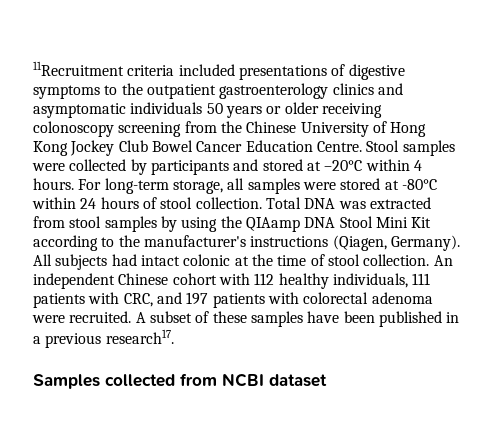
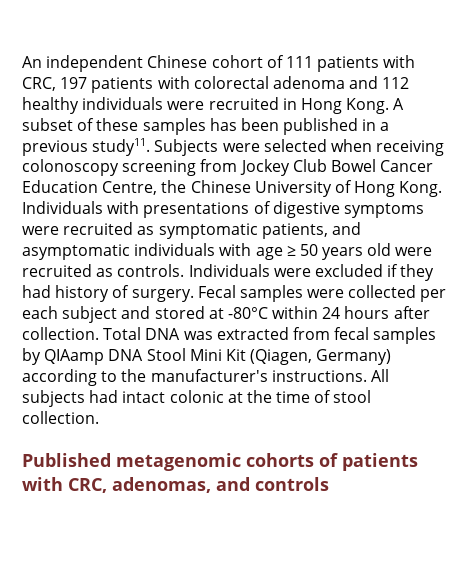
[33,61,405,80] [33,83,403,99] [33,102,382,118] [33,121,217,137] 11Recruitment criteria included presentations of digestive symptoms to the outpatient gastroenterology clinics and asymptomatic individuals 50 years or older receiving colonoscopy screening from -> [22,55,416,72] [22,76,410,93] [22,97,405,114] [22,118,390,135] [22,138,445,156] [22,159,434,176] [22,180,158,195] An independent Chinese cohort of 111 patients with CRC, 197 patients with colorectal adenoma and 112 healthy individuals were recruited in Hong Kong. A subset of these samples has been published in a previous study11. Subjects were selected when receiving colonoscopy screening from Jockey Club Bowel Cancer Education Centre,
[33,140,455,156] [32,159,422,175] [33,178,336,194] Kong Jockey Club Bowel Cancer Education Centre. Stool samples were collected by participants and stored at –20°C within 4 hours. For long-term storage, all samples were -> [399,181,443,197] [22,201,424,218] [22,222,361,239] [22,243,433,260] [22,264,435,281] [22,285,447,302] [22,306,151,323] Kong. Individuals with presentations of digestive symptoms were recruited as symptomatic patients, and asymptomatic individuals with age ≥ 50 years old were recruited as controls. Individuals were excluded if they had history of surgery. Fecal samples were collected per each subject and
[142,197,193,209] of stool -> [393,306,430,319] after
[69,216,102,228] stool -> [334,327,370,340] fecal
[181,216,242,232] using the -> (41, 356) none
(432, 222) none -> [250,349,392,365] (Qiagen, Germany)
[250,235,460,251] instructions (Qiagen, Germany). -> [271,370,367,382] instructions.
[433,255,453,266] [33,273,431,289] [33,292,433,308] [32,311,460,327] [33,329,174,348] [33,373,327,389] An independent Chinese cohort with 112 healthy individuals, 111 patients with CRC, and 197 patients with colorectal adenoma were recruited. A subset of these samples have been published in a previous research17. // Samples collected from NCBI dataset -> [22,453,418,471] [22,477,329,493] // Published metagenomic cohorts of patients with CRC, adenomas, and controls

